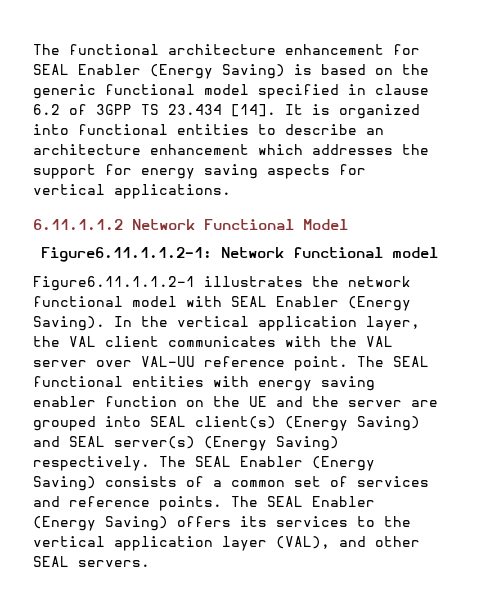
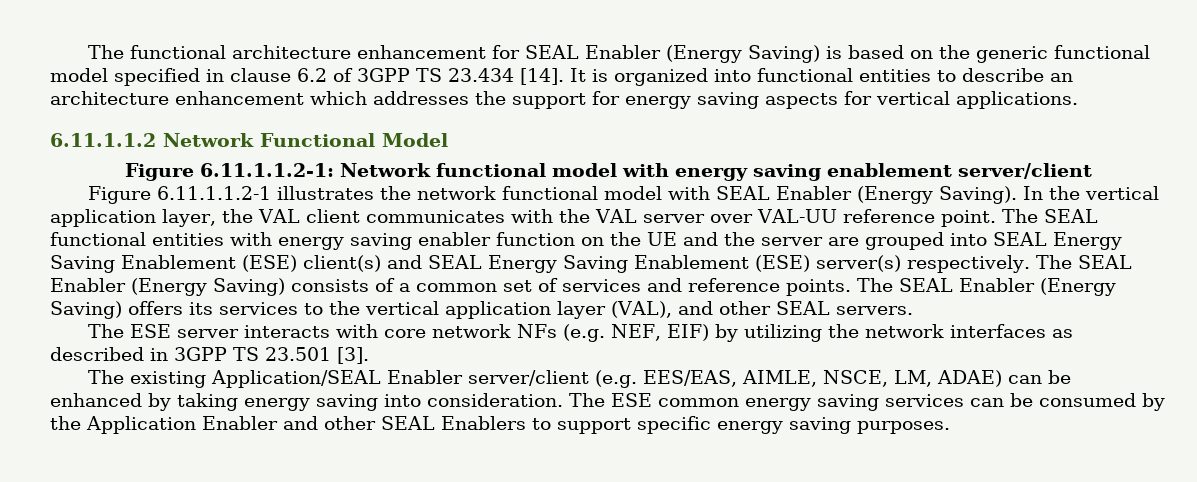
[41,247,212,262] Figure6.11.1.1.2-1: -> [125,163,334,181] Figure 6.11.1.1.2-1:
[33,276,195,291] // Figure6.11.1.1.2-1 -> [622,163,1092,181] [88,186,272,204] with energy saving enablement server/client // Figure 6.11.1.1.2-1
[195,416,420,431] [33,436,339,451] client(s) (Energy Saving) and SEAL server(s) (Energy Saving) -> [1053,232,1122,250] [50,255,901,273] Energy Saving Enablement (ESE) client(s) and SEAL Energy Saving Enablement (ESE) server(s)
(150, 563) none -> [88,324,1074,342] [50,347,369,364] [88,370,1072,388] [50,393,1165,411] [50,416,950,434] // The ESE server interacts with core network NFs (e.g. NEF, EIF) by utilizing the network interfaces as described in 3GPP TS 23.501 [3]. // The existing Application/SEAL Enabler server/client (e.g. EES/EAS, AIMLE, NSCE, LM, ADAE) can be enhanced by taking energy saving into consideration. The ESE common energy saving services can be consumed by the Application Enabler and other SEAL Enablers to support specific energy saving purposes.

